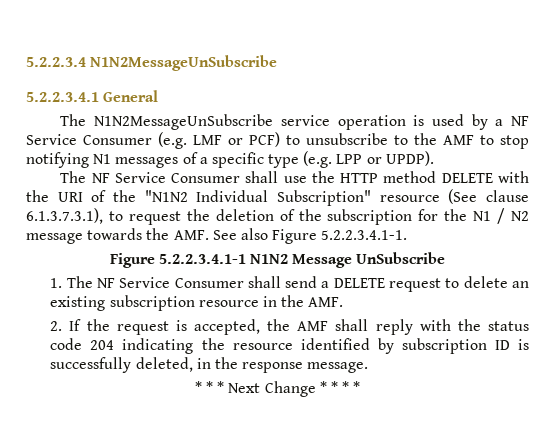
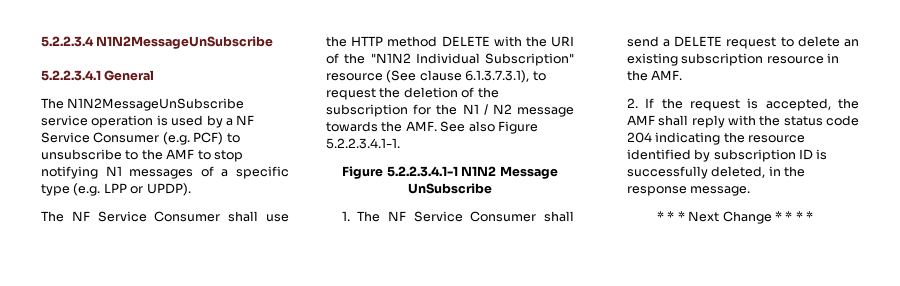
[193,135,243,145] LMF or -> (190, 138) none

